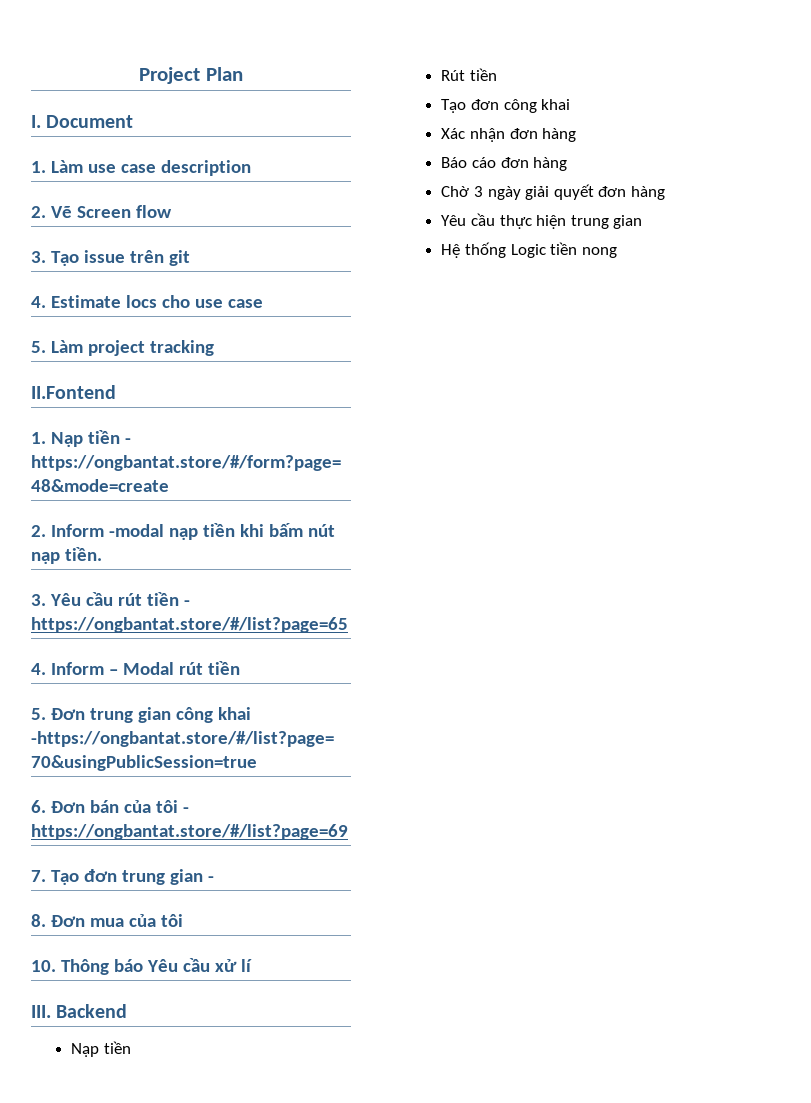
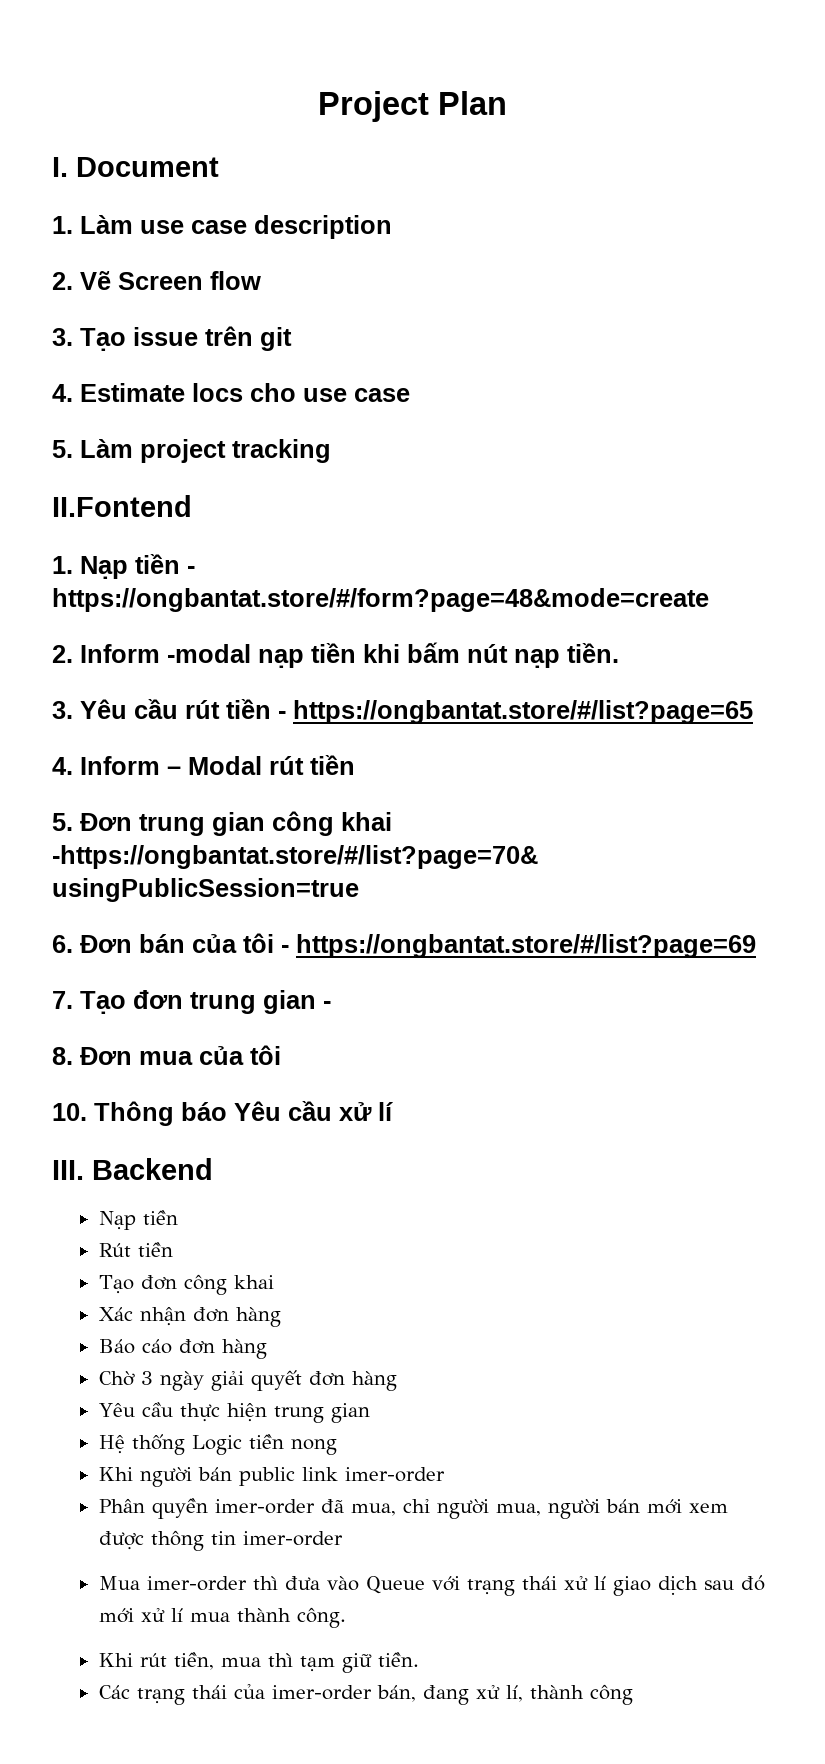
(617, 252) none -> [98,1467,445,1487] [98,1498,728,1519] [98,1530,343,1551] [98,1575,765,1596] [98,1607,346,1628] [98,1652,419,1673] [98,1684,633,1705] // Khi người bán public link imer-order // Phân quyền imer-order đã mua, chỉ người mua, người bán mới xem được thông tin imer-order // Mua imer-order thì đưa vào Queue với trạng thái xử lí giao dịch sau đó mới xử lí mua thành công. // Khi rút tiền, mua thì tạm giữ tiền. // Các trạng thái của imer-order bán, đang xử lí, thành công

